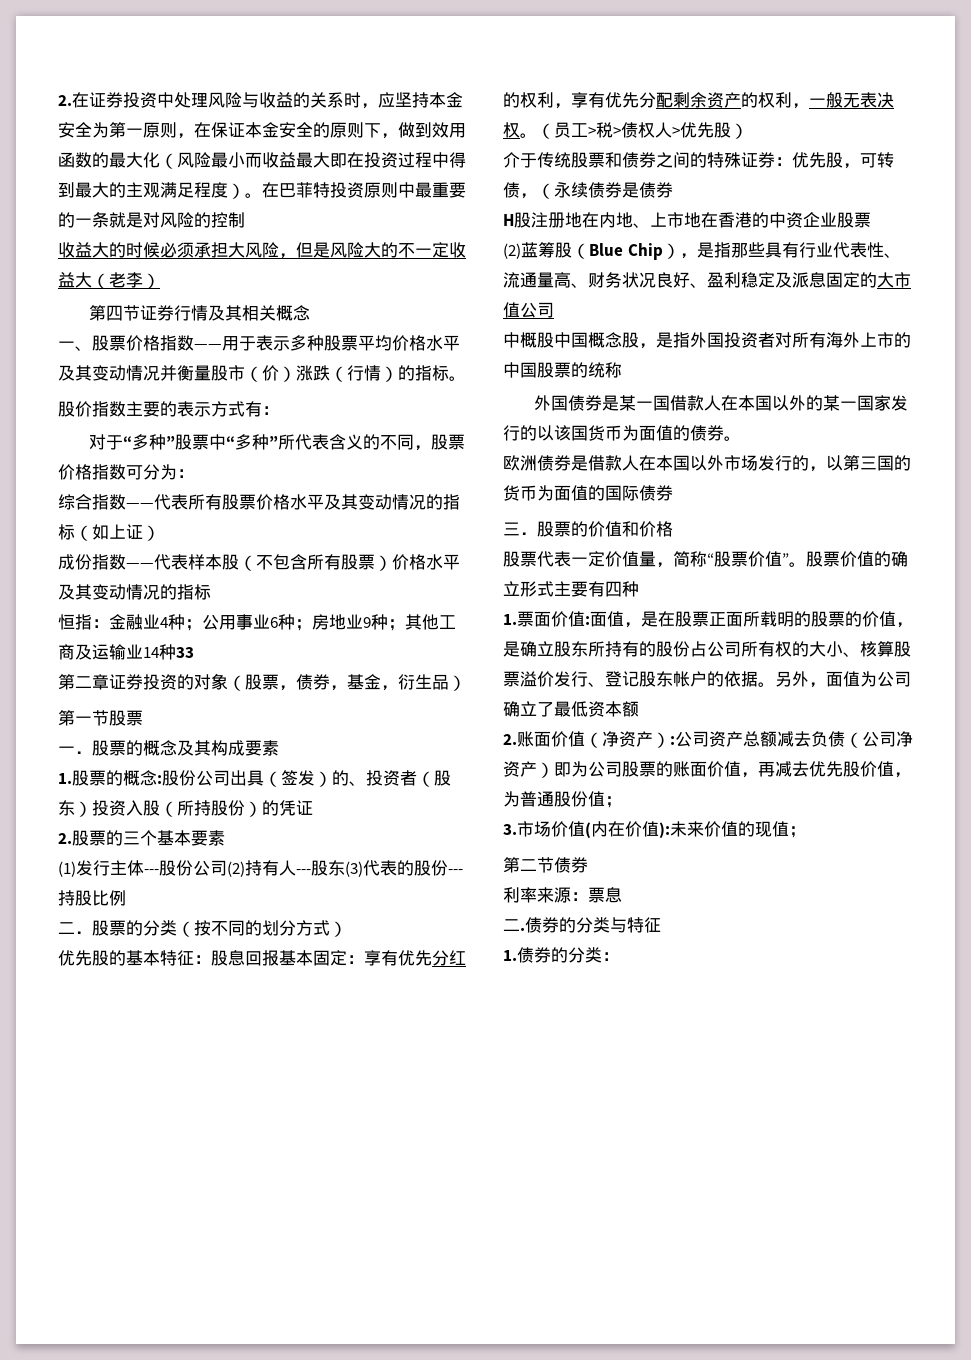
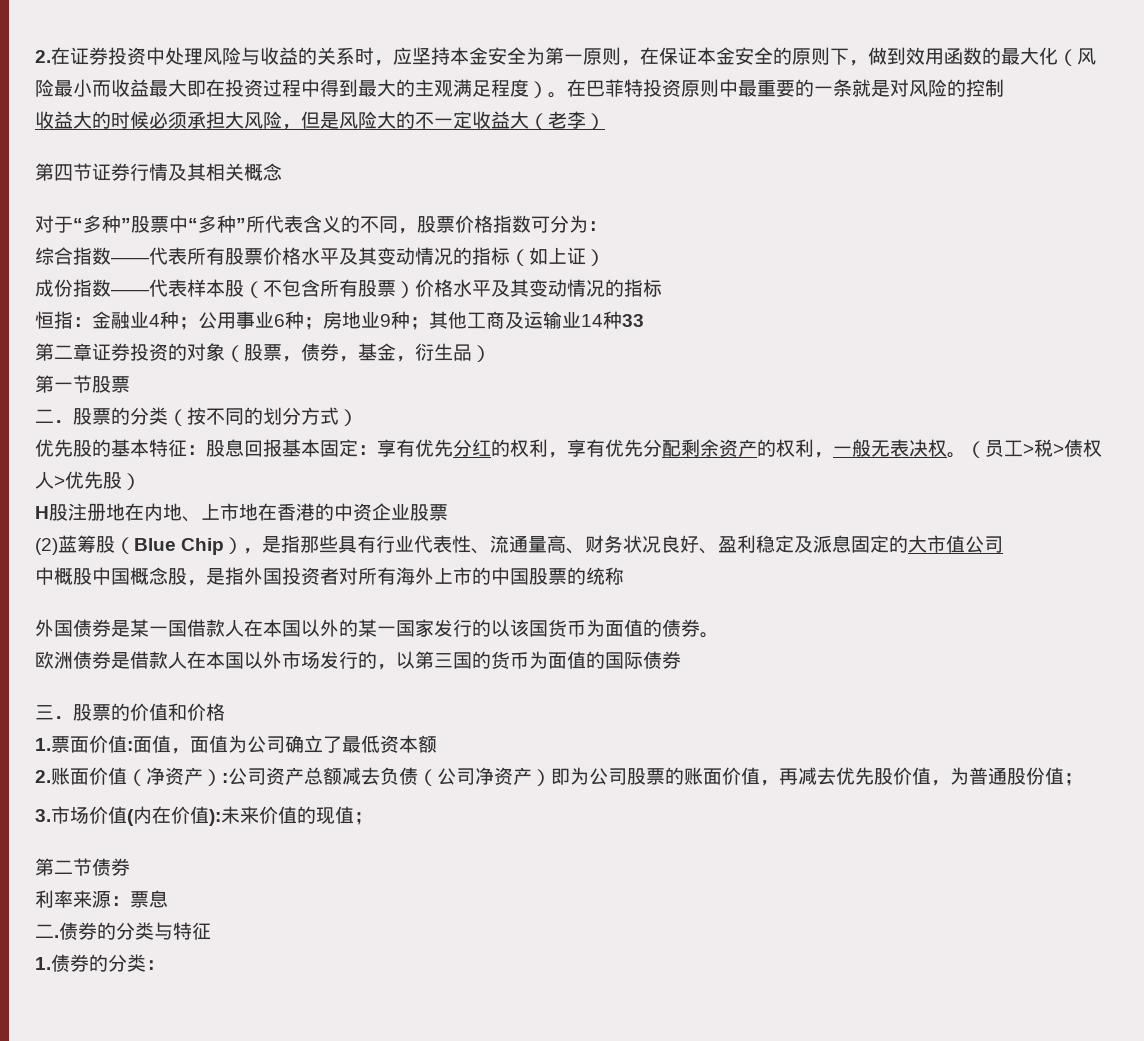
[58,335,460,351] [58,365,466,382] [58,401,279,417] // 一、股票价格指数——用于表示多种股票平均价格水平及其变动情况并衡量股市（价）涨跌（行情）的指标。 // 股价指数主要的表示方式有： -> (282, 172) none
[58,740,279,756] [58,770,451,787] [58,800,313,817] [58,830,225,846] [58,860,463,877] [58,890,126,906] // 一．股票的概念及其构成要素 // 1.股票的概念:股份公司出具（签发）的、投资者（股东）投资入股（所持股份）的凭证 // 2.股票的三个基本要素 // (1)发行主体---股份公司(2)持有人---股东(3)代表的股份---持股比例 -> (130, 384) none
[503,152,894,169] [503,182,673,199] // 介于传统股票和债券之间的特殊证券：优先股，可转债，（永续债券是债券 -> (141, 481) none
[503,551,908,568] [503,581,639,597] // 股票代表一定价值量，简称“股票价值”。股票价值的确立形式主要有四种 -> (225, 712) none
[641,611,913,628] [503,641,911,657] [503,671,826,688] 是在股票正面所载明的股票的价值，是确立股东所持有的股份占公司所有权的大小、核算股票溢价发行、登记股东帐户的依据。另外， -> (190, 751) none

